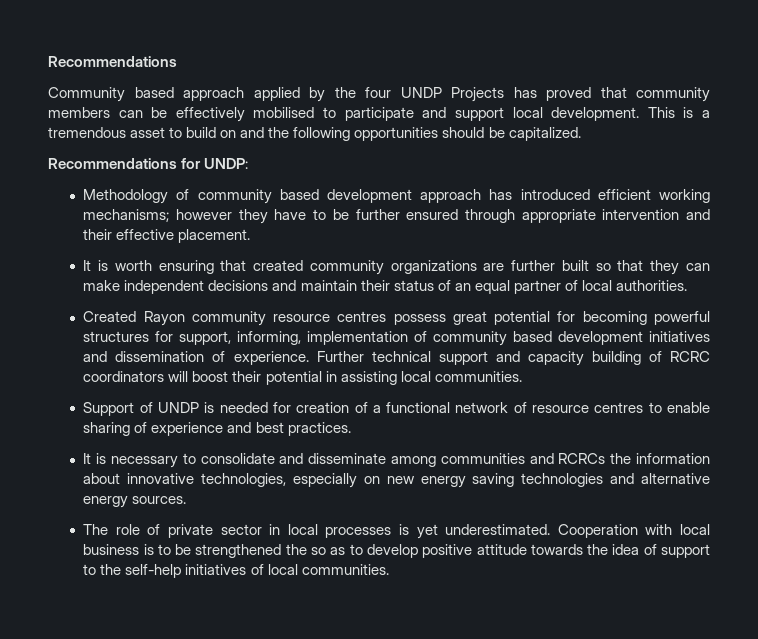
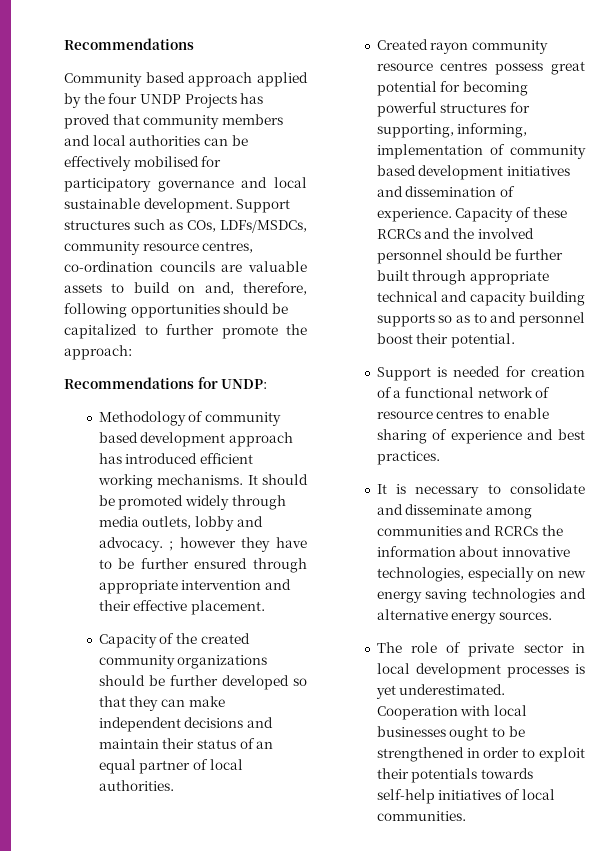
(110, 112) none -> [64,135,201,146] and local authorities
[323,107,711,121] [48,127,166,138] to participate and support local development. This is a tremendous asset -> [201,156,222,167] [64,177,307,192] [64,198,291,213] [64,219,307,233] [64,241,254,255] [64,261,307,272] [64,283,102,293] for participatory governance and local sustainable development. Support structures such as COs, LDFs/MSDCs, community resource centres, co-ordination councils are valuable assets
[240,127,290,138] and the -> [204,282,307,295] and, therefore,
[508,127,581,141] capitalized. -> [64,324,307,339] [64,345,132,360] capitalized to further promote the approach:
[83,209,170,222] mechanisms; -> [157,474,308,485] [98,495,286,510] [98,516,263,531] [98,537,174,552] mechanisms. It should be promoted widely through media outlets, lobby and advocacy. ;
[83,260,589,275] It is worth ensuring that created community organizations are further built -> [98,633,250,648] [98,655,268,669] [98,675,289,690] Capacity of the created community organizations should be further developed
[143,311,185,326] Rayon -> [430,42,469,54] rayon
[179,331,232,345] support, -> [376,124,454,138] supporting,
[316,351,711,366] [83,371,522,385] [83,402,199,416] Further technical support and capacity building of RCRC coordinators will boost their potential in assisting local communities. // Support of UNDP -> [455,207,567,222] [376,228,534,239] [376,249,563,264] [376,270,550,285] [376,291,585,306] [376,312,585,327] [376,333,516,348] [376,367,431,381] Capacity of these RCRCs and the involved personnel should be further built through appropriate technical and capacity building supports so as to and personnel boost their potential. // Support
(318, 529) none -> [415,663,501,678] development
[83,544,154,555] business is -> [376,726,489,741] businesses ought
[285,544,711,558] [83,564,122,575] the so as to develop positive attitude towards the idea of support to the -> [466,747,585,762] [376,768,534,783] in order to exploit their potentials towards

